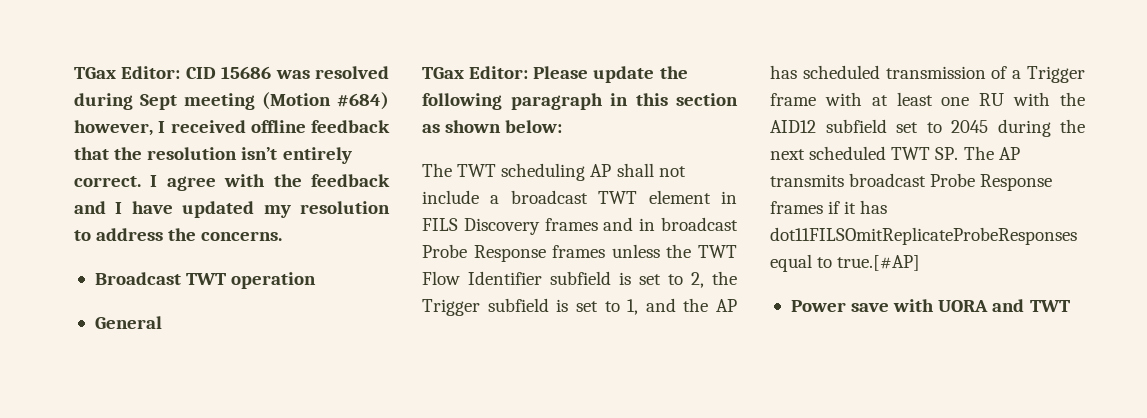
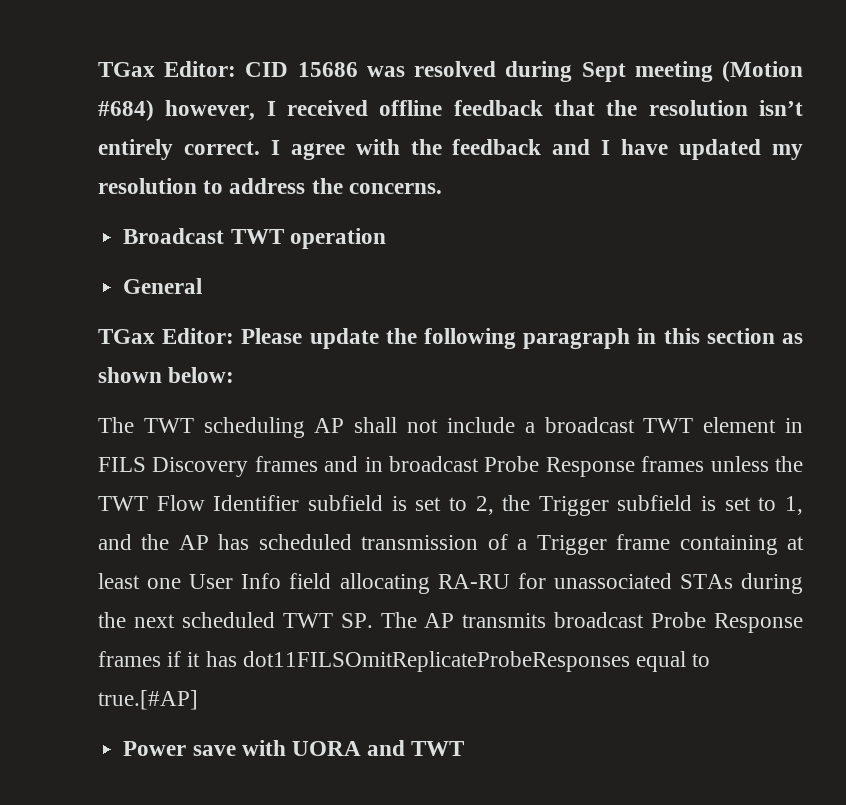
[824,92,862,106] with -> [679,535,778,555] containing
[979,92,1085,106] [770,119,988,133] RU with the AID12 subfield set to 2045 -> [189,573,733,594] User Info field allocating RA-RU for unassociated STAs

